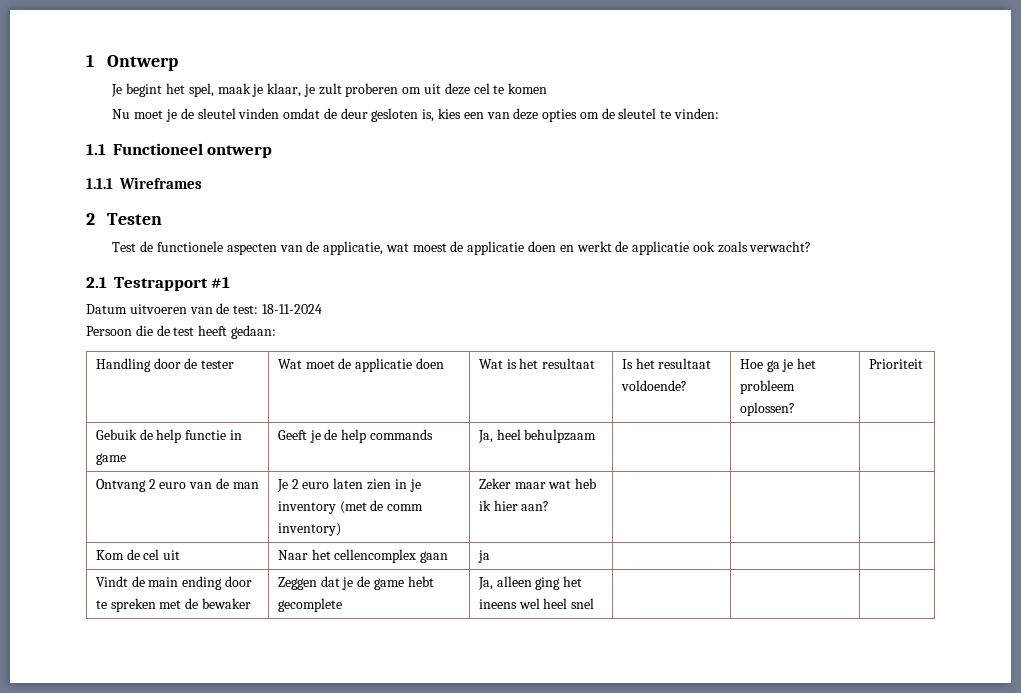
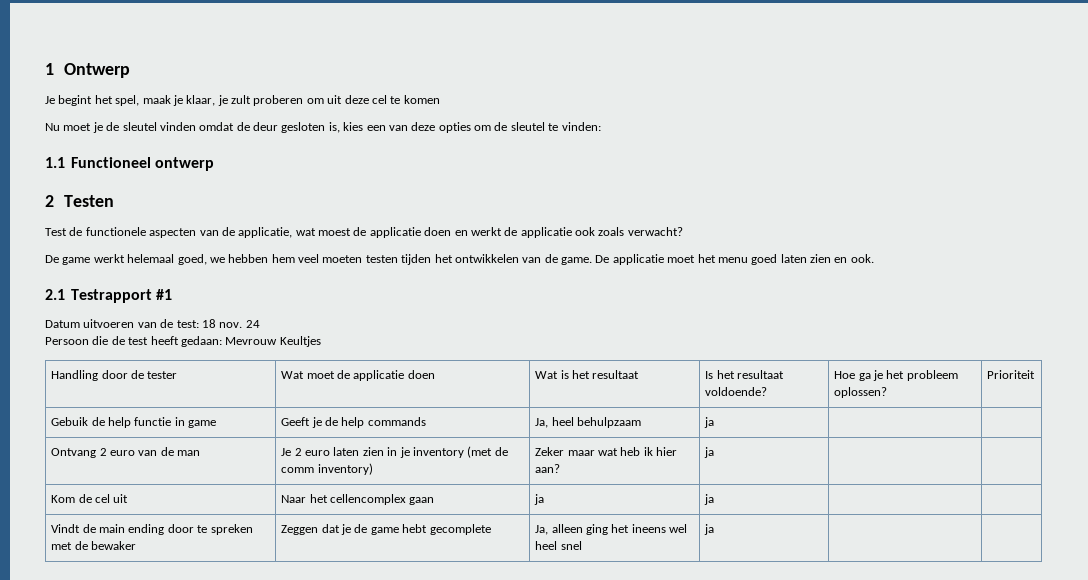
[86,177,202,189] // 1.1.1 Wireframes -> (215, 164) none
(812, 246) none -> [45,254,874,265] // De game werkt helemaal goed, we hebben hem veel moeten testen tijden het ontwikkelen van de game. De applicatie moet het menu goed laten zien en ook.
[261,304,322,314] 18-11-2024 -> [201,319,260,328] 18 nov. 24
(276, 332) none -> [225,336,321,347] Mevrouw Keultjes
(597, 436) none -> [704,417,715,428] ja
(550, 506) none -> [704,447,715,458] ja
(490, 556) none -> [704,494,715,505] ja
(595, 603) none -> [704,524,715,535] ja

